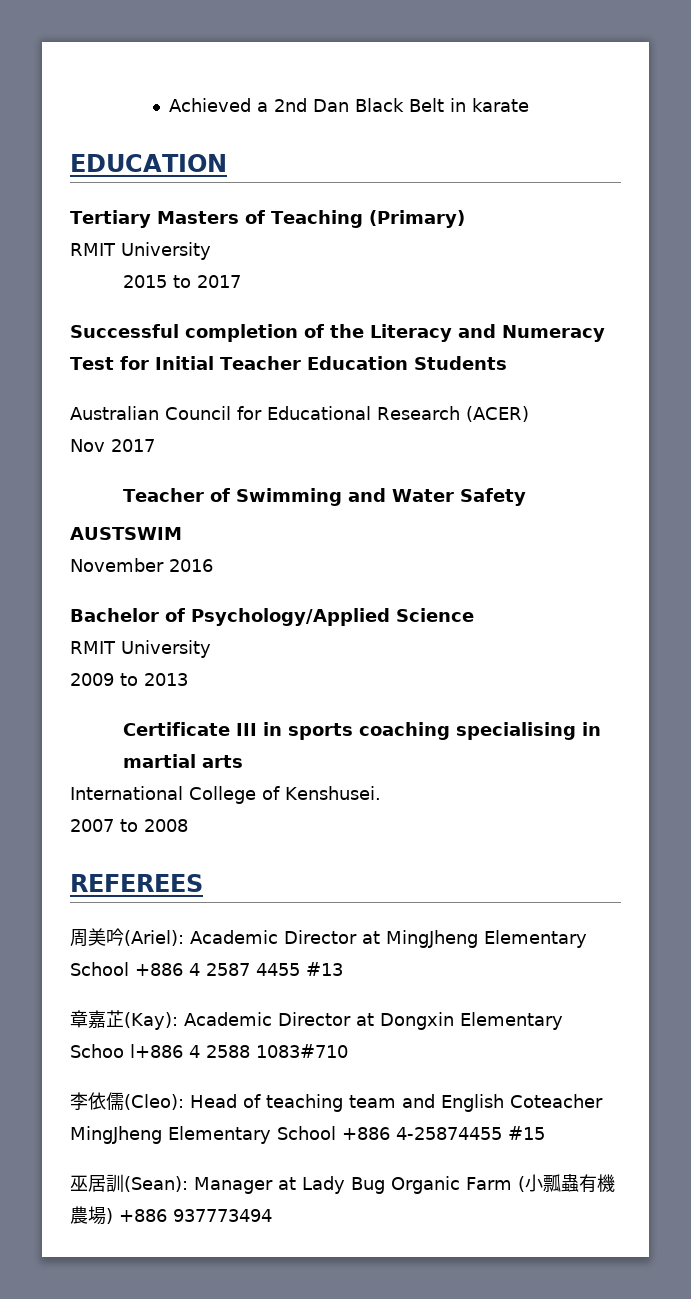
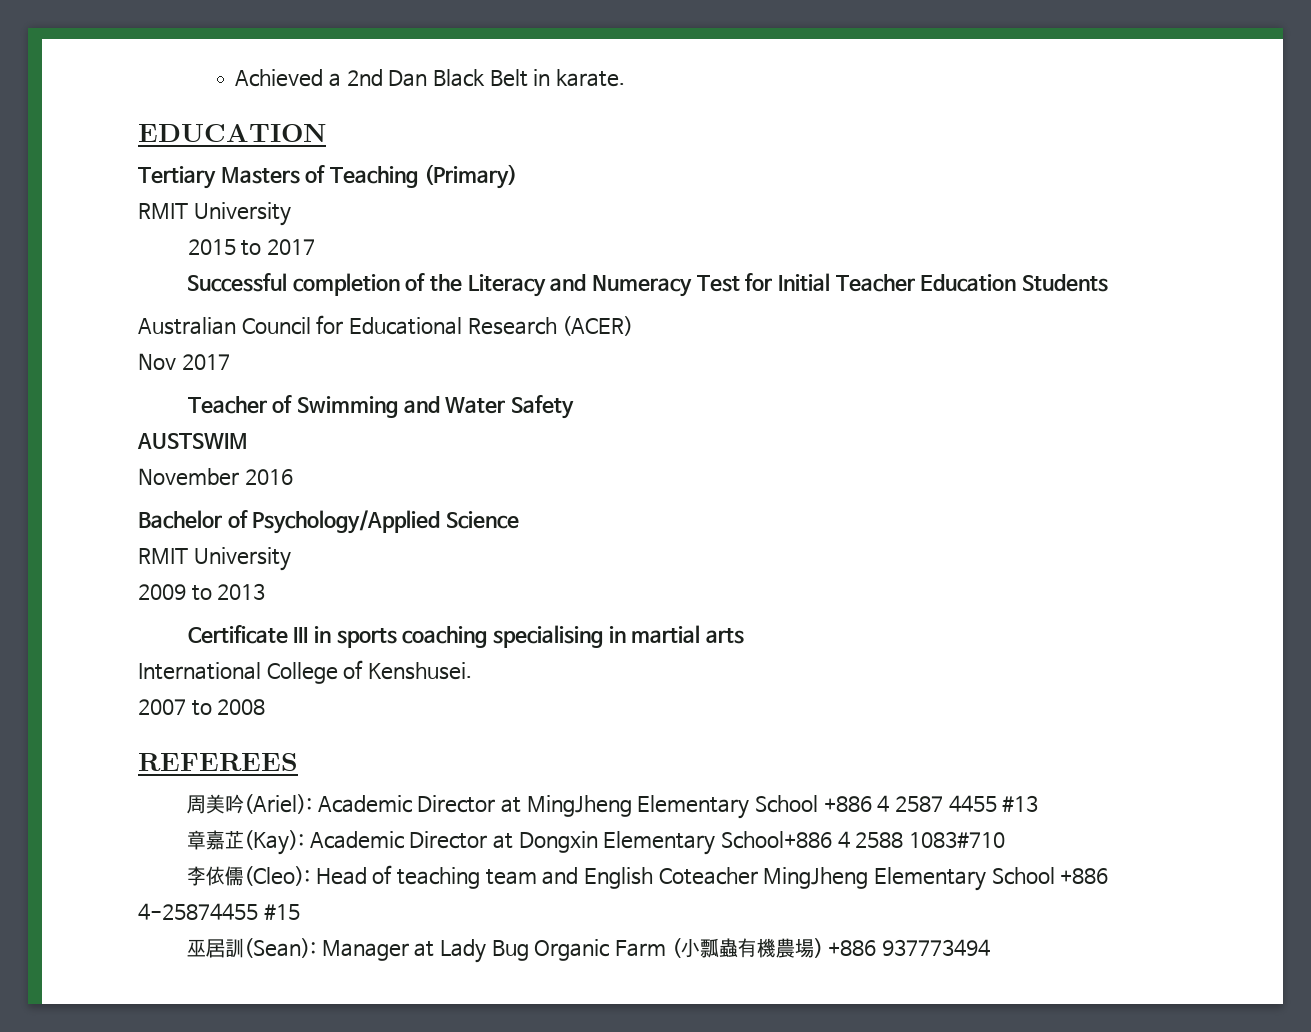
[471,98,529,112] karate -> [556,69,626,87] karate.
[70,1044,183,1058] Schoo l+886 -> [720,831,832,849] School+886

